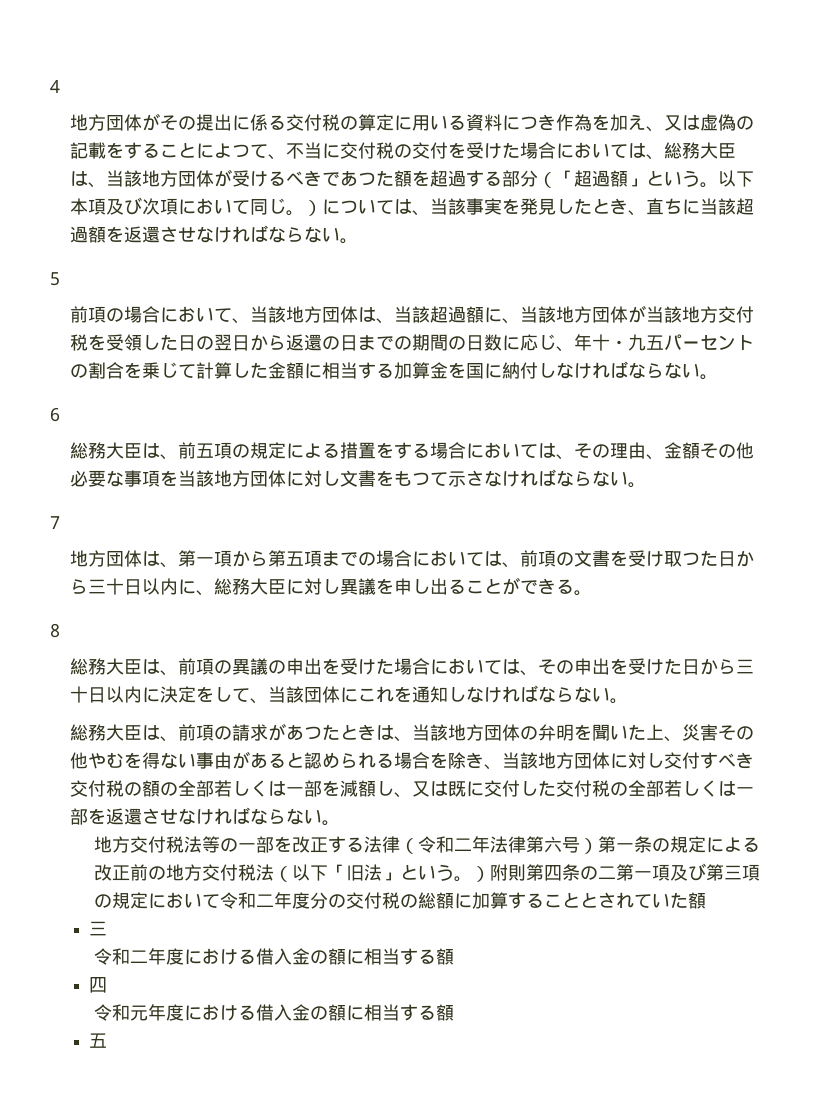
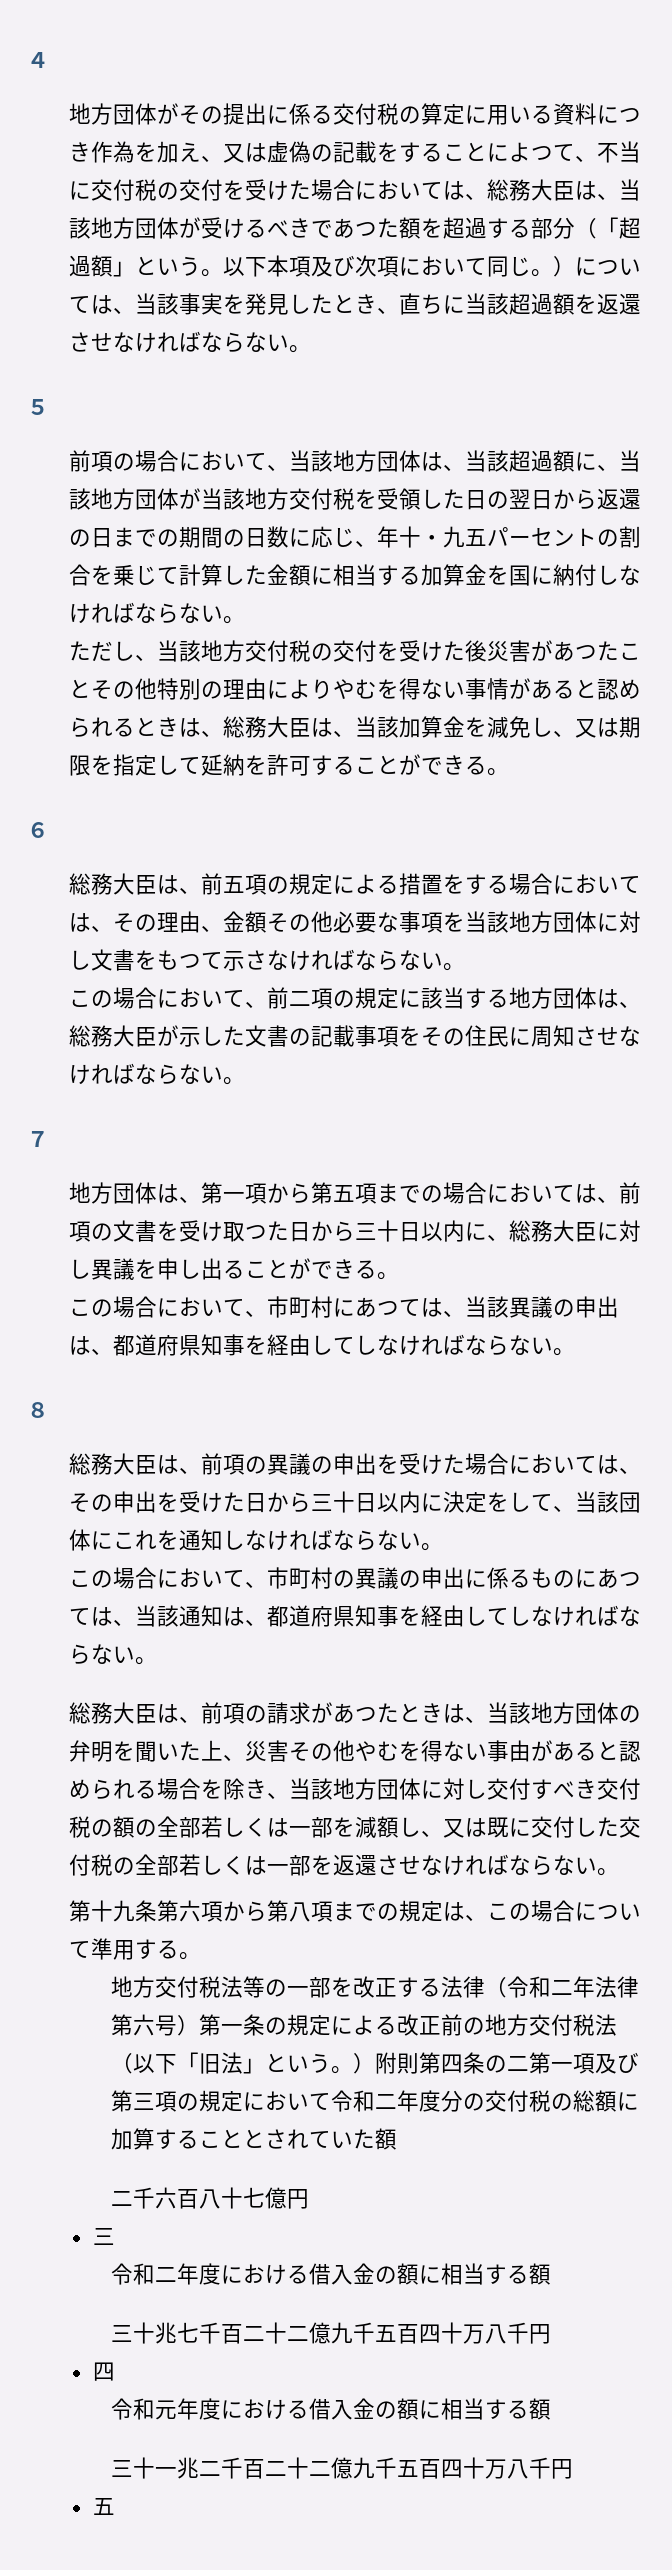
(719, 377) none -> [68,640,641,662] [68,678,641,700] [68,716,641,738] [68,754,509,776] // ただし、当該地方交付税の交付を受けた後災害があつたことその他特別の理由によりやむを得ない事情があると認められるときは、総務大臣は、当該加算金を減免し、又は期限を指定して延納を許可することができる。
(647, 485) none -> [68,987,641,1009] [68,1025,641,1047] [68,1063,245,1085] // この場合において、前二項の規定に該当する地方団体は、総務大臣が示した文書の記載事項をその住民に周知させなければならない。
(593, 593) none -> [68,1296,619,1318] [68,1334,575,1356] // この場合において、市町村にあつては、当該異議の申出は、都道府県知事を経由してしなければならない。
(629, 701) none -> [68,1567,641,1589] [68,1605,641,1627] [68,1644,157,1665] // この場合において、市町村の異議の申出に係るものにあつては、当該通知は、都道府県知事を経由してしなければならない。
(341, 823) none -> [68,1900,641,1922] [68,1938,201,1960] // 第十九条第六項から第八項までの規定は、この場合について準用する。
(707, 900) none -> [110,2187,309,2209] // 二千六百八十七億円
(455, 956) none -> [110,2322,551,2344] // 三十兆七千百二十二億九千五百四十万八千円
(455, 1012) none -> [110,2457,573,2479] // 三十一兆二千百二十二億九千五百四十万八千円

